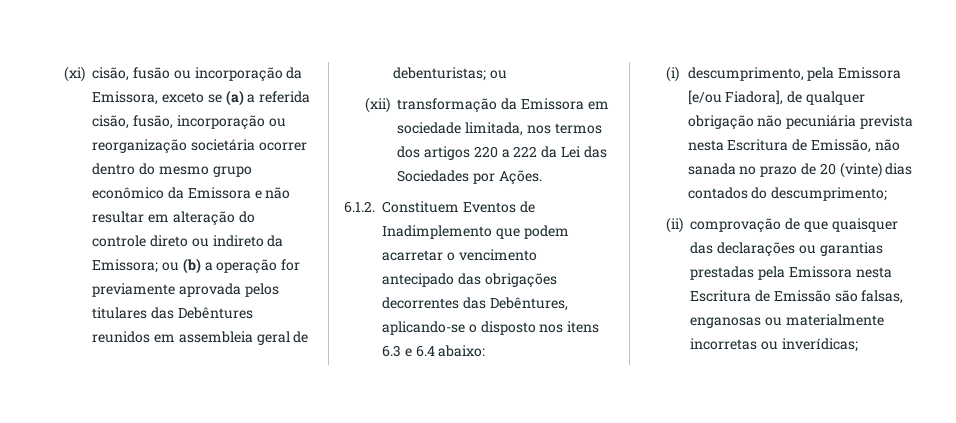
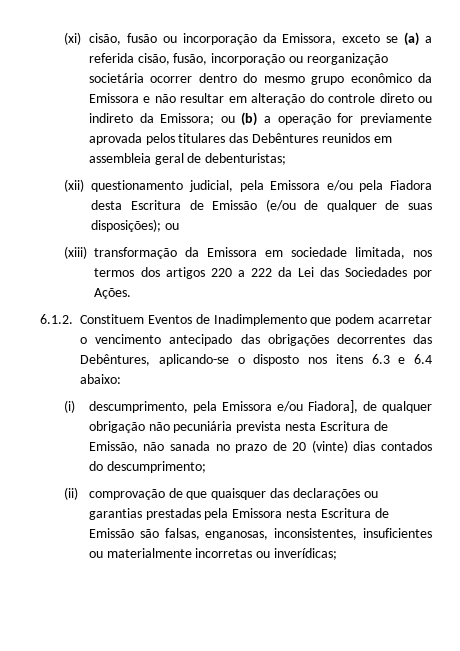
(487, 74) none -> [64,179,432,192] [91,199,432,212] [91,219,162,232] // (xii) questionamento judicial, pela Emissora e/ou pela Fiadora desta Escritura de Emissão (e/ou de qualquer de suas disposições);
[365,97,391,113] (xii) -> [64,246,88,259] (xiii)
[687,90,722,105] [e/ou -> [276,401,303,412] e/ou
[690,317,762,328] enganosas -> [205,528,432,540] enganosas, inconsistentes, insuficientes

